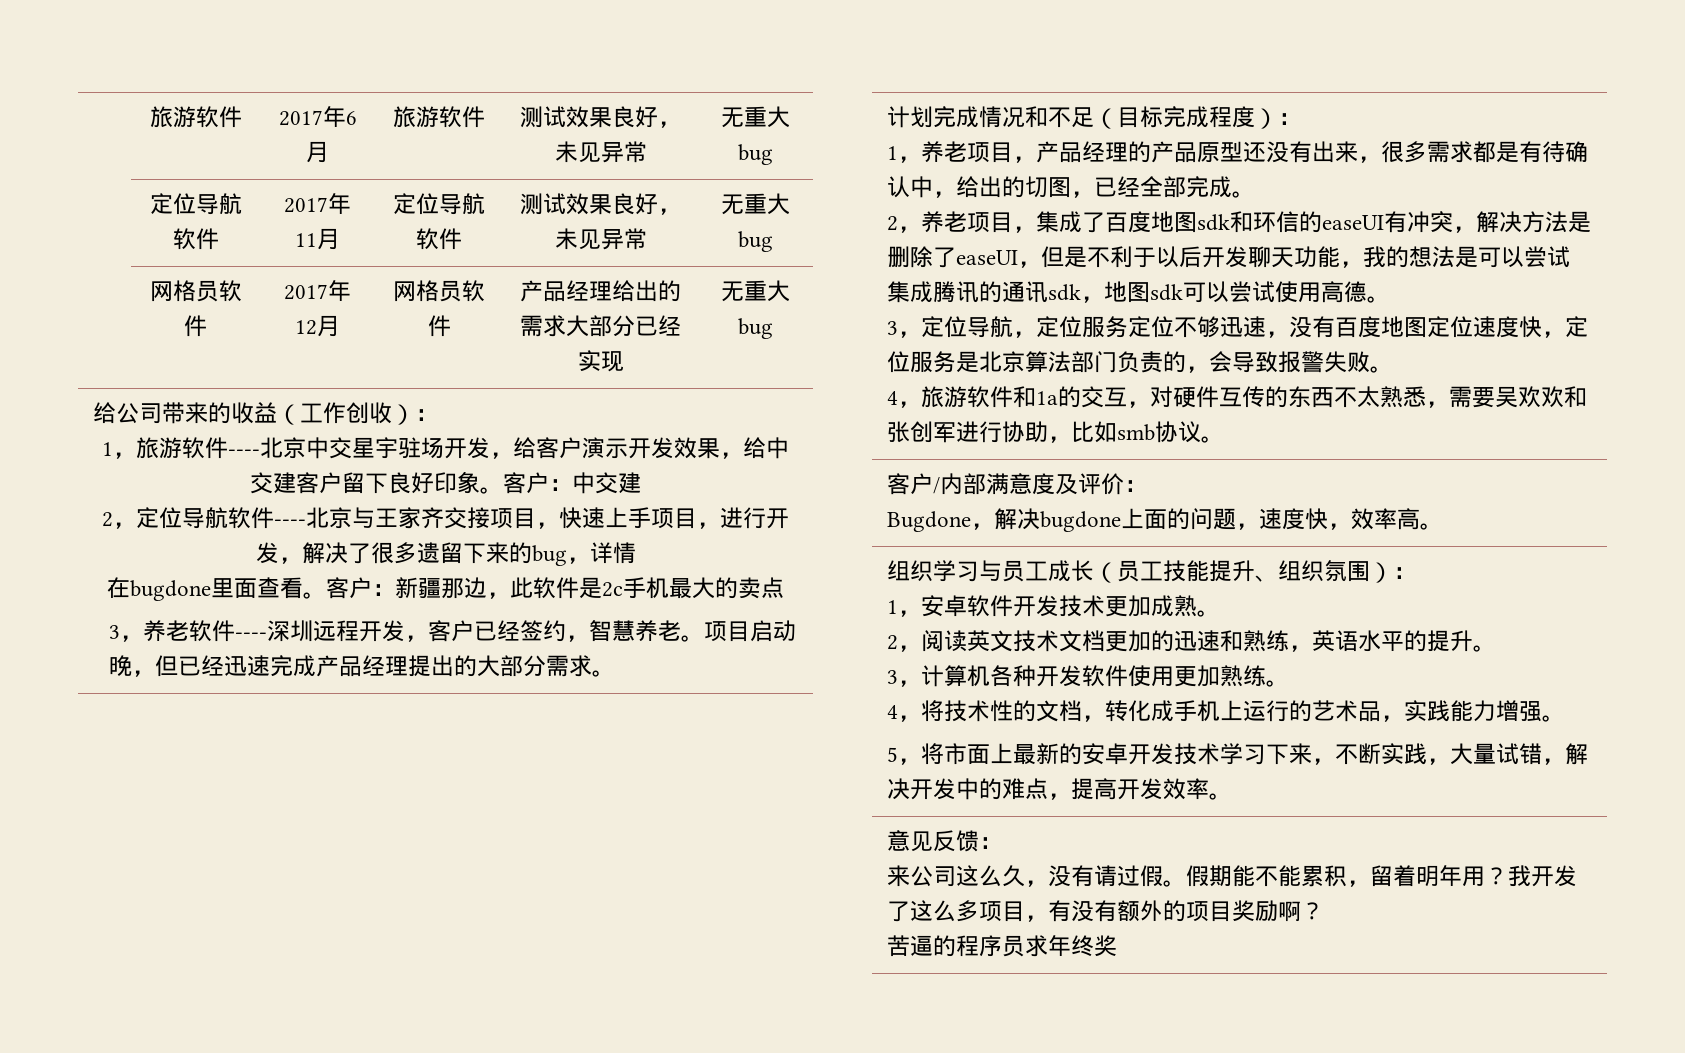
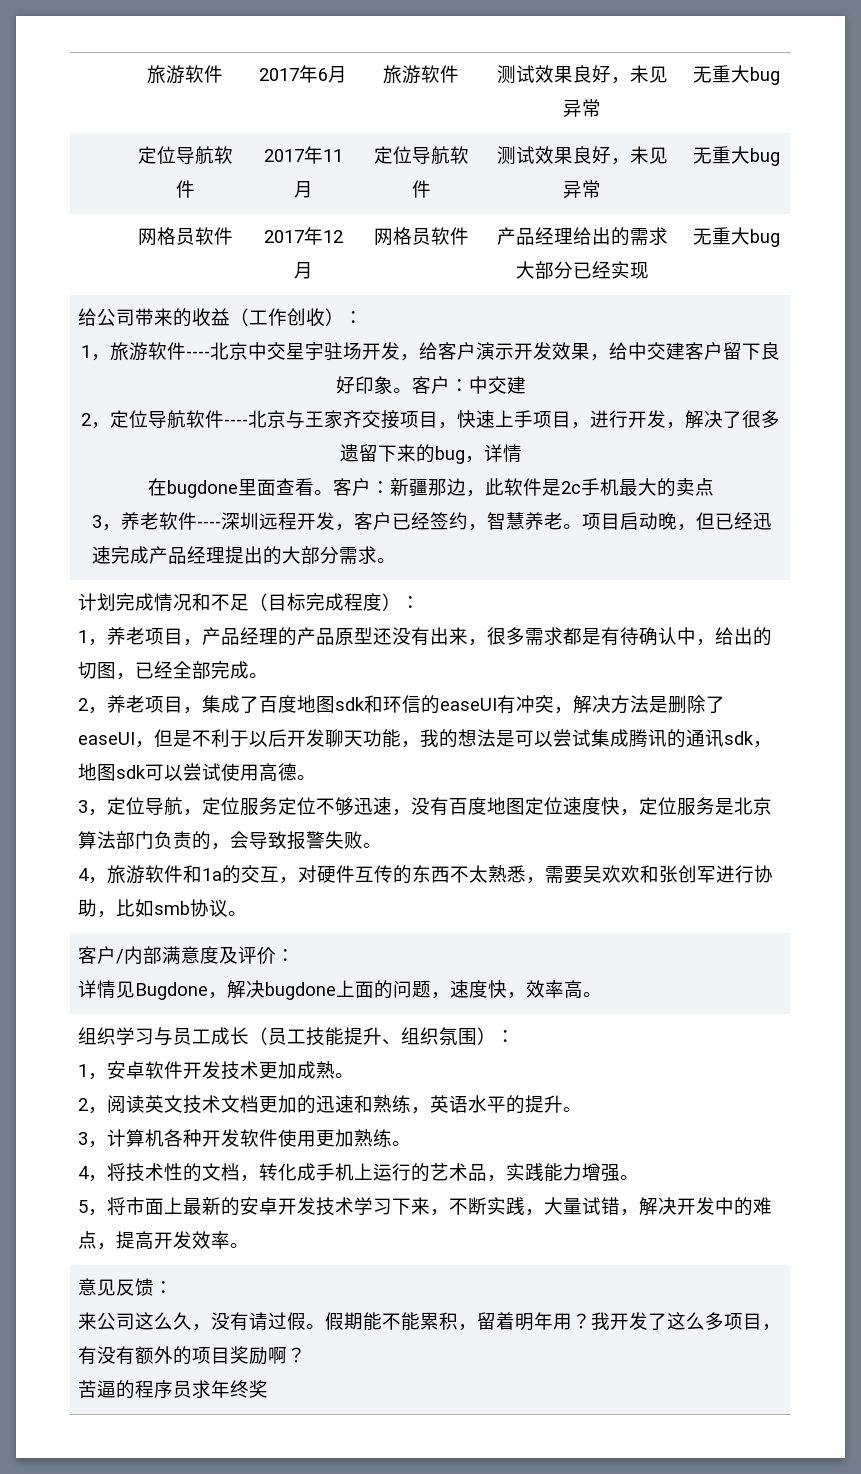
(1147, 486) none -> [78,980,136,999] 详情见

